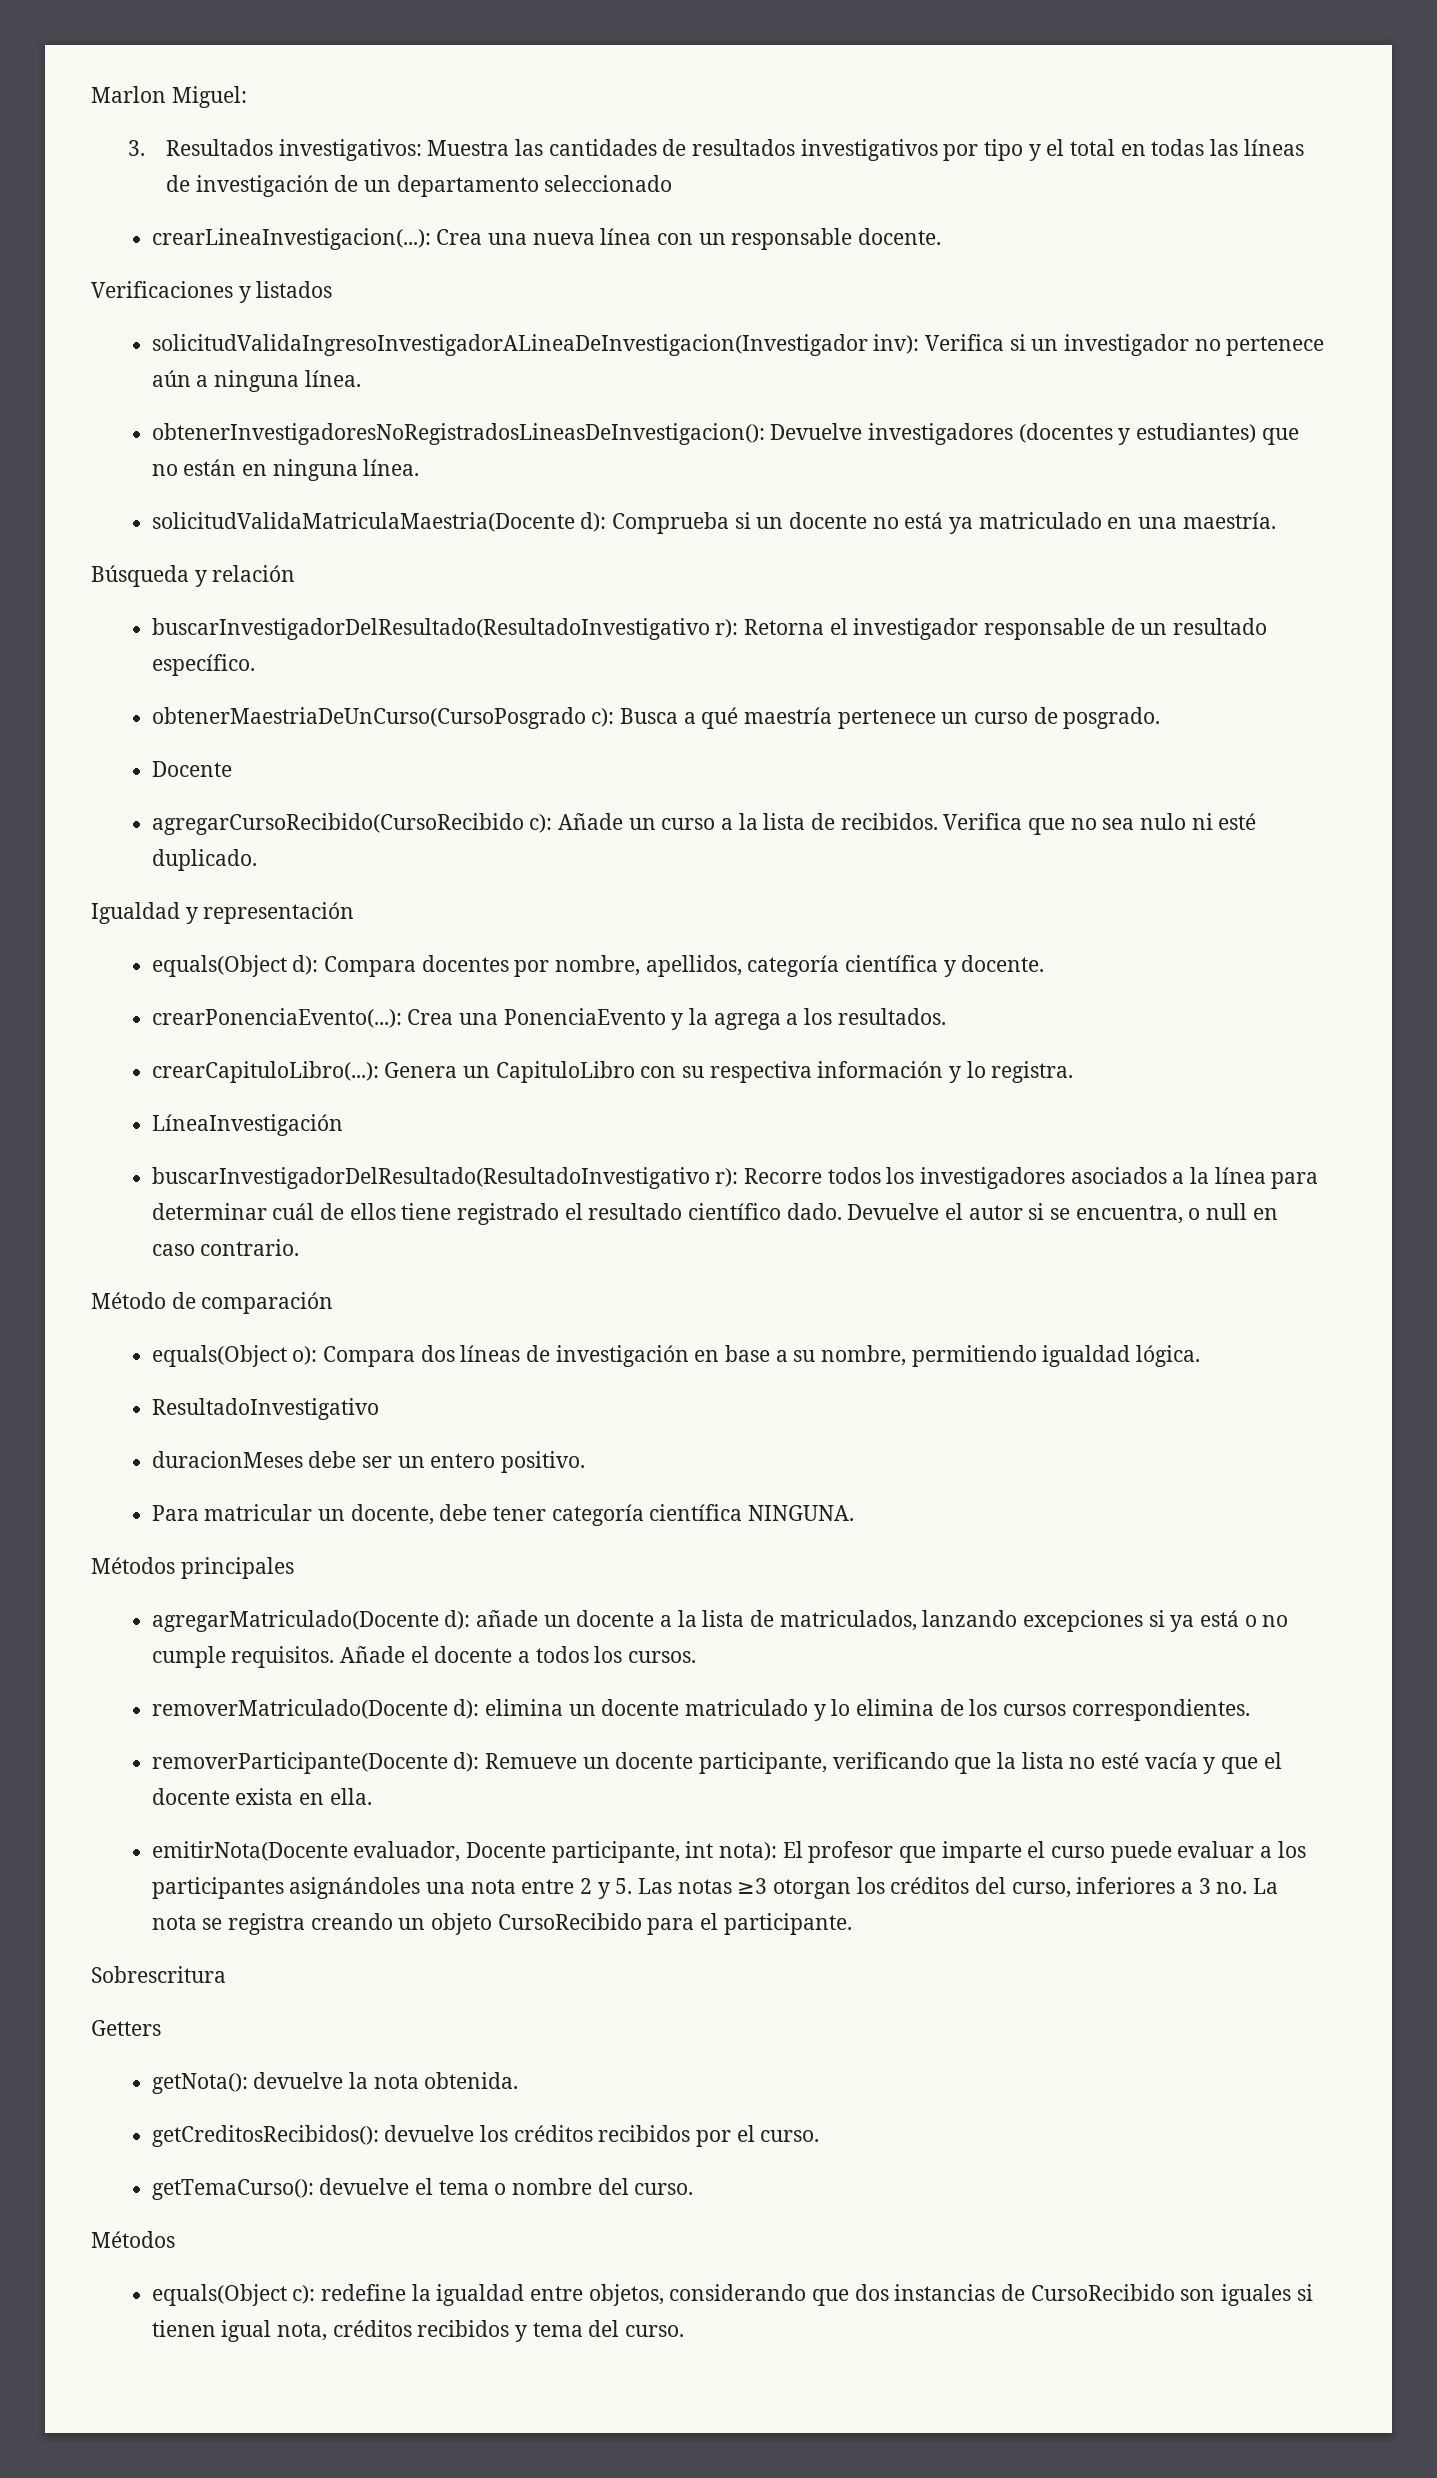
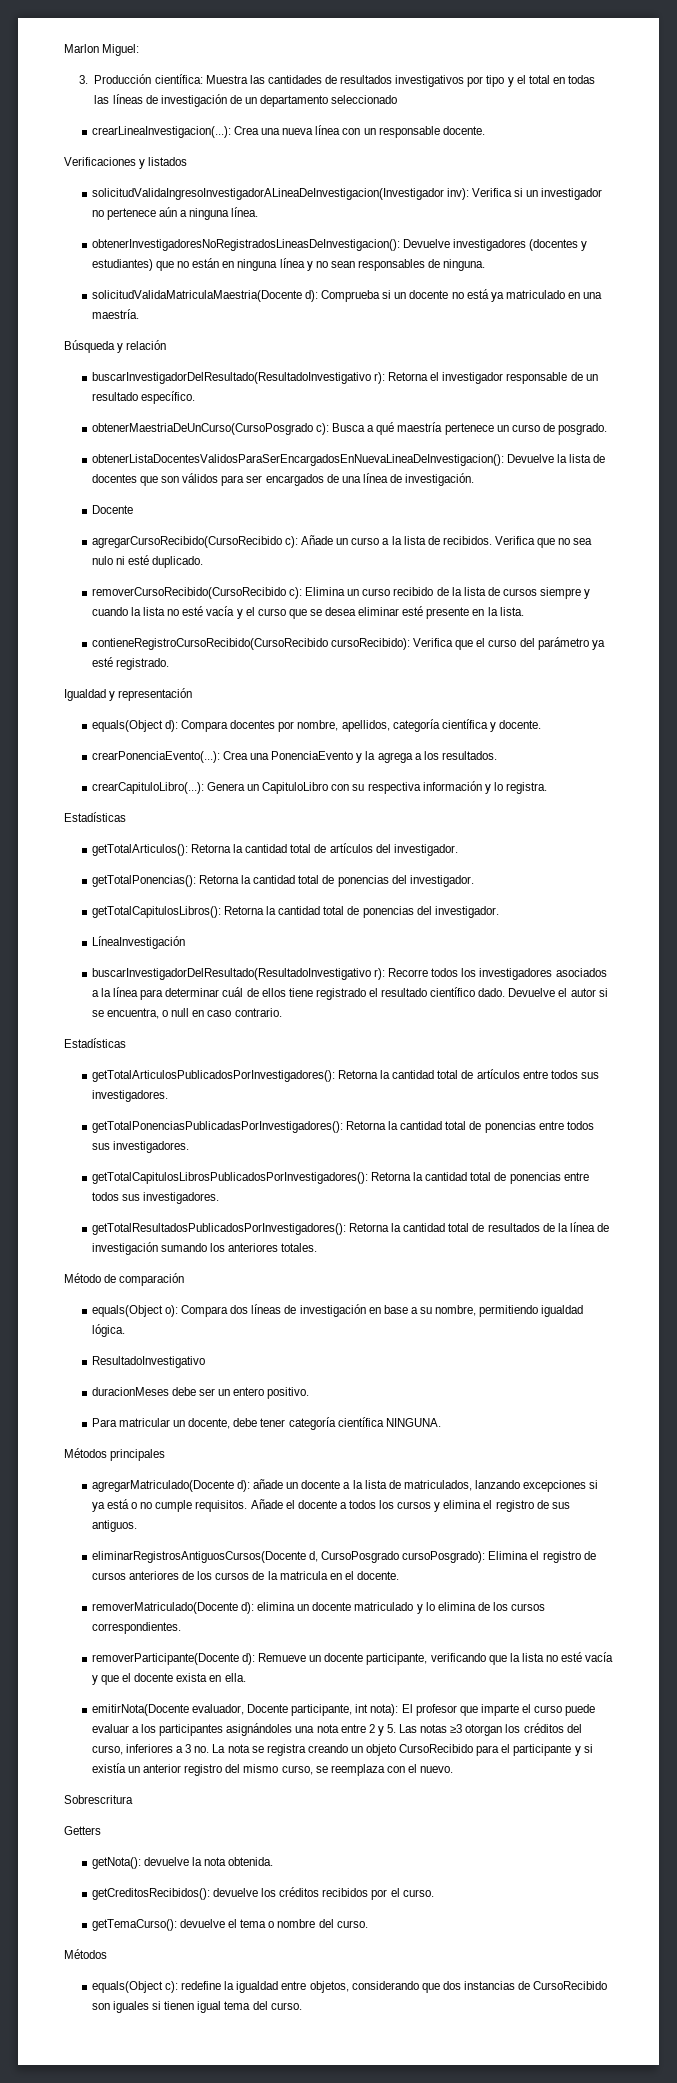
[165,139,422,161] Resultados investigativos: -> [94,74,203,84] Producción científica:
[363,459,420,476] línea. -> [279,258,486,271] línea y no sean responsables de ninguna.
(1161, 718) none -> [91,454,606,466] [91,473,475,486] // obtenerListaDocentesValidosParaSerEncargadosEnNuevaLineaDeInvestigacion(): Devuelve la lista de docentes que son válidos para ser encargados de una línea de investigación.
(257, 860) none -> [91,587,591,599] [91,606,524,619] [91,637,605,650] [91,657,169,670] // removerCursoRecibido(CursoRecibido c): Elimina un curso recibido de la lista de cursos siempre y cuando la lista no esté vacía y el curso que se desea eliminar esté presente en la lista. // contieneRegistroCursoRecibido(CursoRecibido cursoRecibido): Verifica que el curso del parámetro ya esté registrado.
(1074, 1072) none -> [64,812,126,822] [91,843,458,856] [91,875,474,887] [91,906,499,918] // Estadísticas // getTotalArticulos(): Retorna la cantidad total de artículos del investigador. // getTotalPonencias(): Retorna la cantidad total de ponencias del investigador. // getTotalCapitulosLibros(): Retorna la cantidad total de ponencias del investigador.
(300, 1247) none -> [64,1038,126,1048] [91,1069,599,1082] [91,1090,168,1102] [91,1121,594,1133] [91,1141,189,1153] [91,1172,589,1184] [91,1192,220,1204] [91,1222,609,1235] [91,1242,318,1255] // Estadísticas // getTotalArticulosPublicadosPorInvestigadores(): Retorna la cantidad total de artículos entre todos sus investigadores. // getTotalPonenciasPublicadasPorInvestigadores(): Retorna la cantidad total de ponencias entre todos sus investigadores. // getTotalCapitulosLibrosPublicadosPorInvestigadores(): Retorna la cantidad total de ponencias entre todos sus investigadores. // getTotalResultadosPublicadosPorInvestigadores(): Retorna la cantidad total de resultados de la línea de investigación sumando los anteriores totales.
[627,1651,696,1663] cursos. -> [397,1500,570,1512] [91,1520,137,1532] [91,1551,596,1563] [91,1571,399,1580] cursos y elimina el registro de sus antiguos. // eliminarRegistrosAntiguosCursos(Docente d, CursoPosgrado cursoPosgrado): Elimina el registro de cursos anteriores de los cursos de la matricula en el docente.
[723,1913,852,1935] participante. -> [513,1744,593,1756] [91,1763,454,1776] participante y si existía un anterior registro del mismo curso, se reemplaza con el nuevo.
[276,2320,527,2342] nota, créditos recibidos y -> (222, 2007) none

